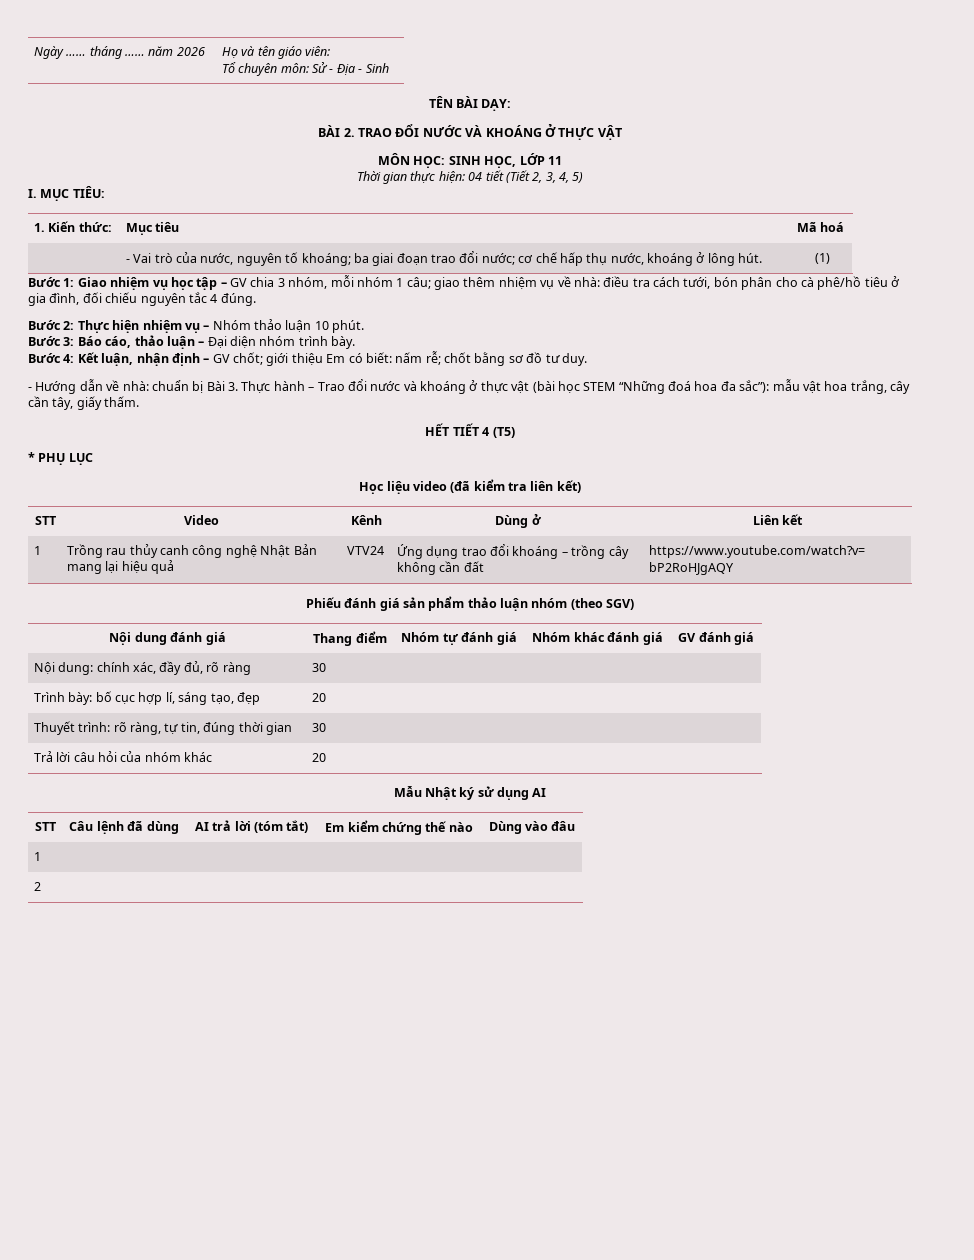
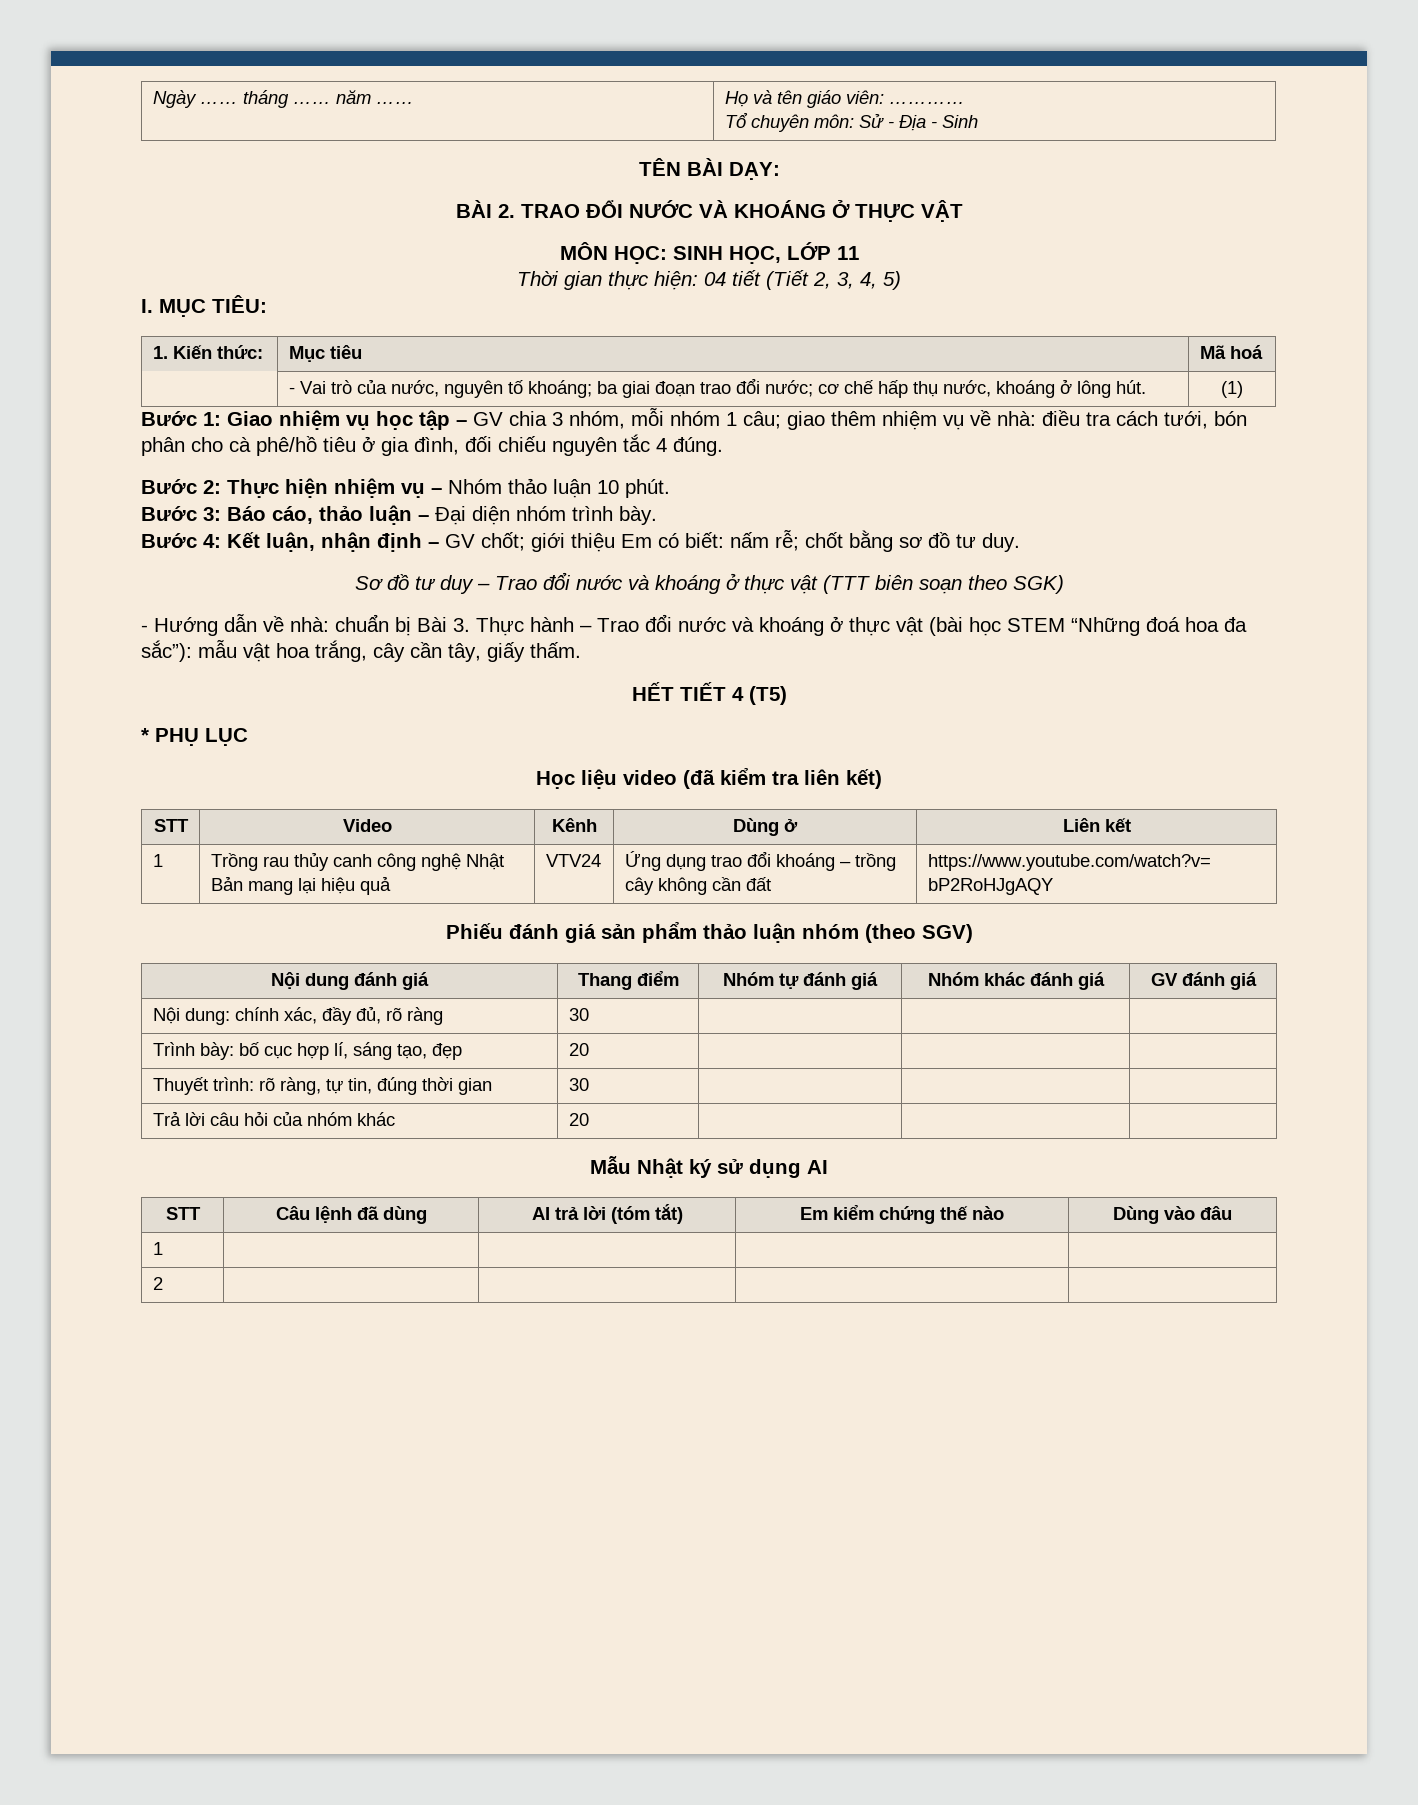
[176,47,205,56] 2026 -> [375,102,414,104] ……
(331, 51) none -> [888,102,965,104] …………
(587, 359) none -> [354,572,1064,594] // Sơ đồ tư duy – Trao đổi nước và khoáng ở thực vật (TTT biên soạn theo SGK)

